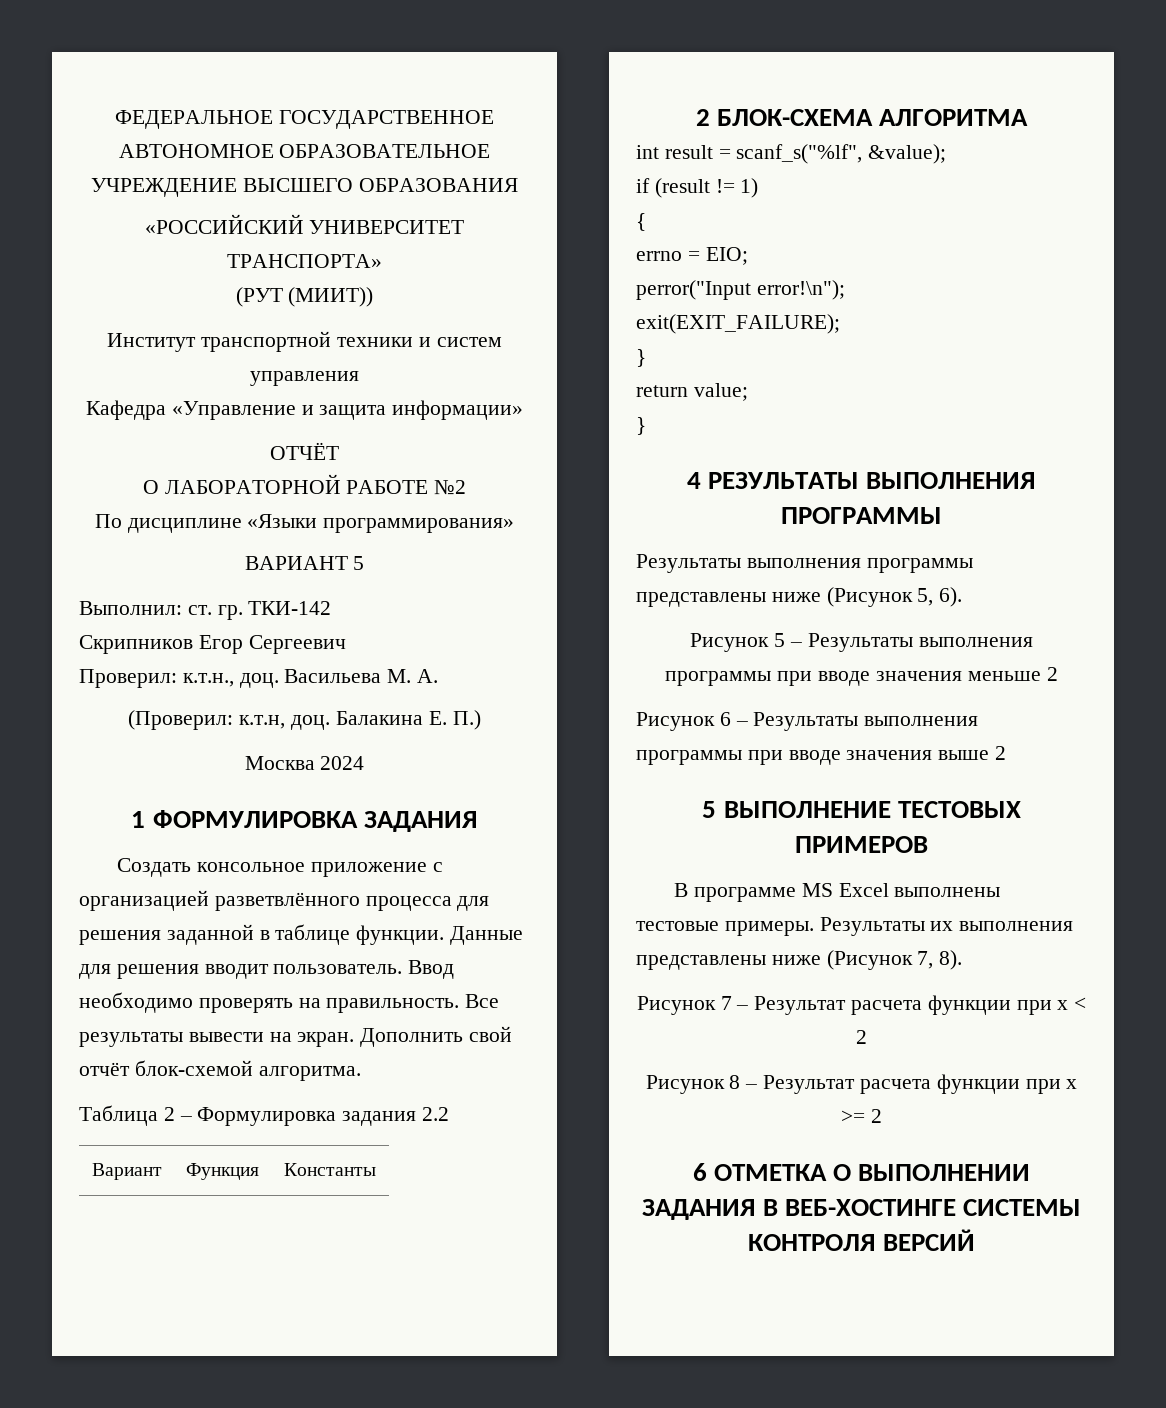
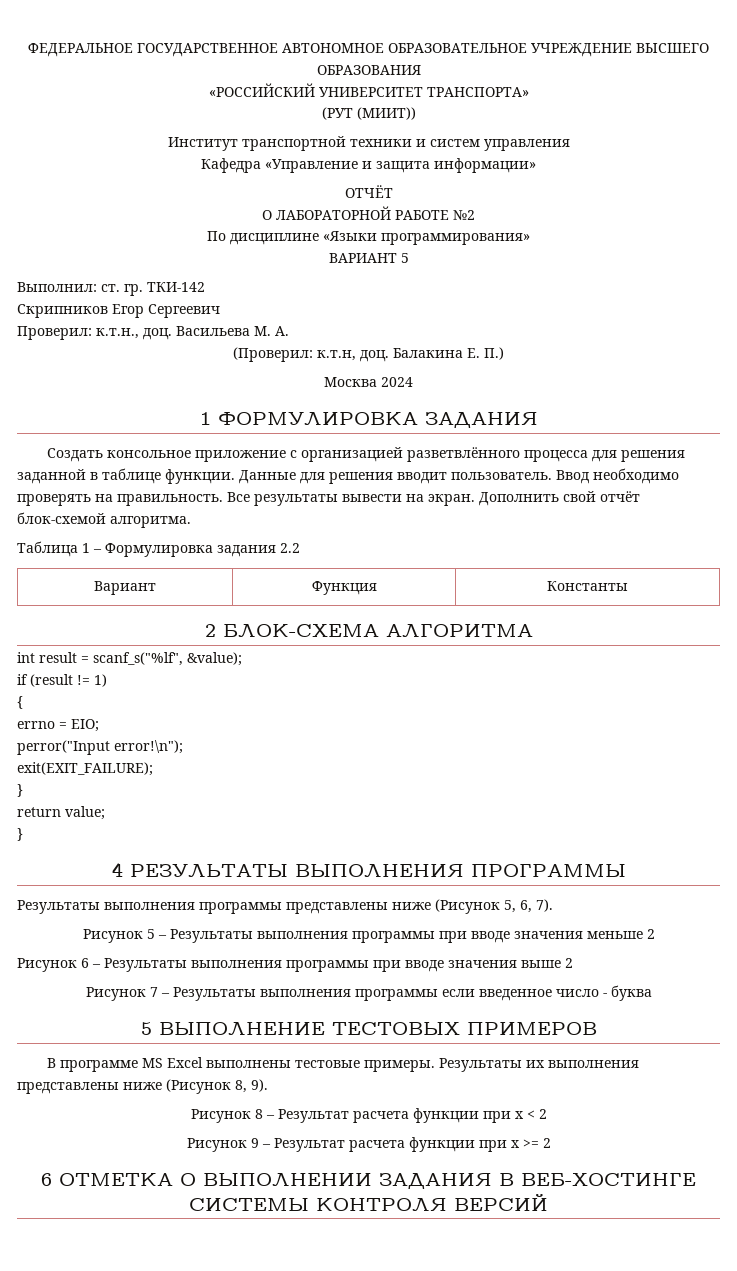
[163,1107,175,1121] 2 -> [82,543,90,553] 1
[939,587,963,607] 6). -> [520,899,553,913] 6, 7).
(1007, 753) none -> [85,985,652,1001] // Рисунок 7 – Результаты выполнения программы если введенное число - буква
[917,950,963,970] [636,996,732,1015] 7, 8). // Рисунок 7 -> [235,1079,268,1093] [190,1109,263,1123] 8, 9). // Рисунок 8
[729,1075,741,1089] 8 -> [250,1138,259,1148] 9

